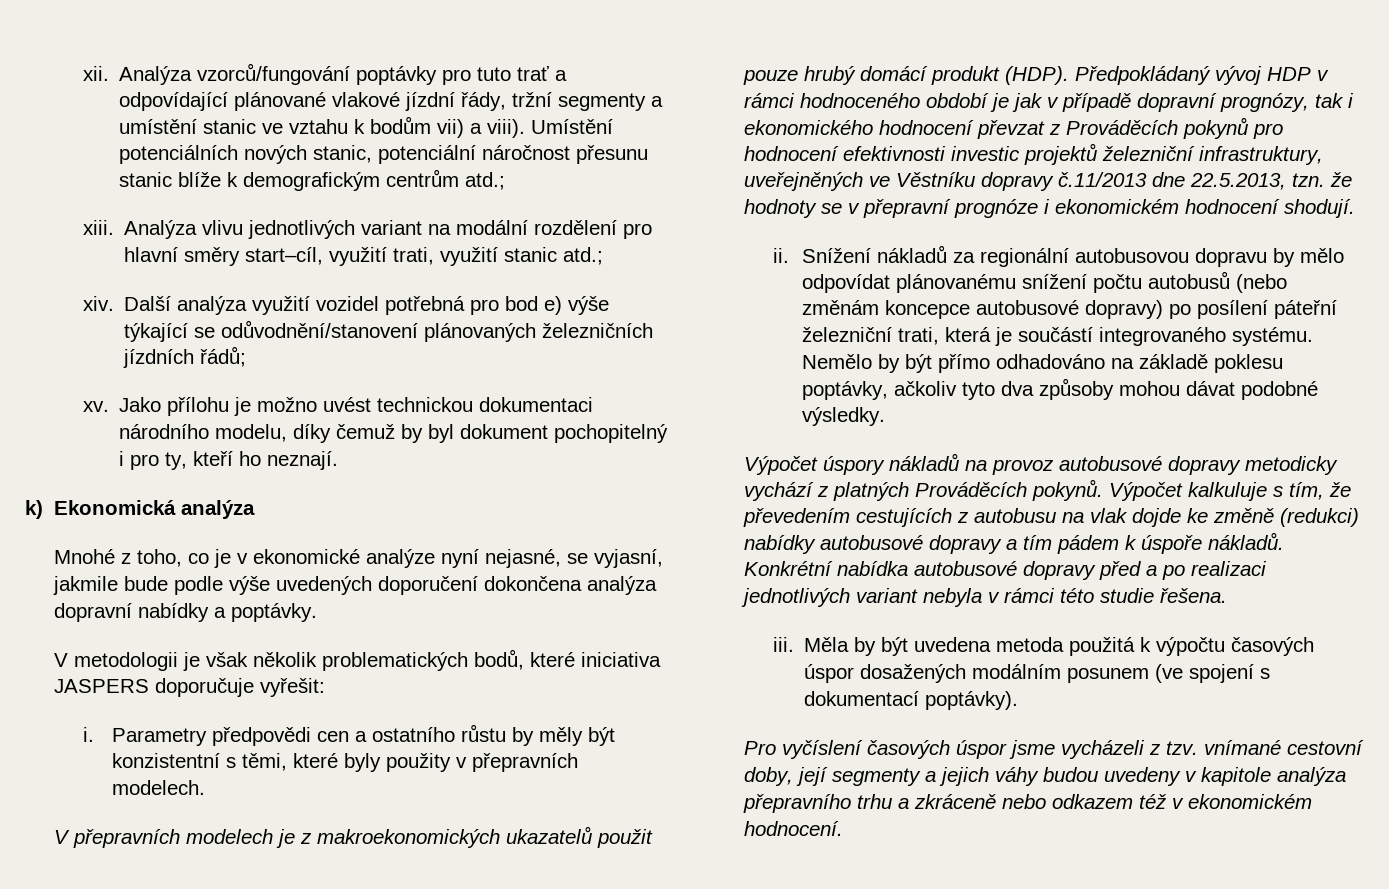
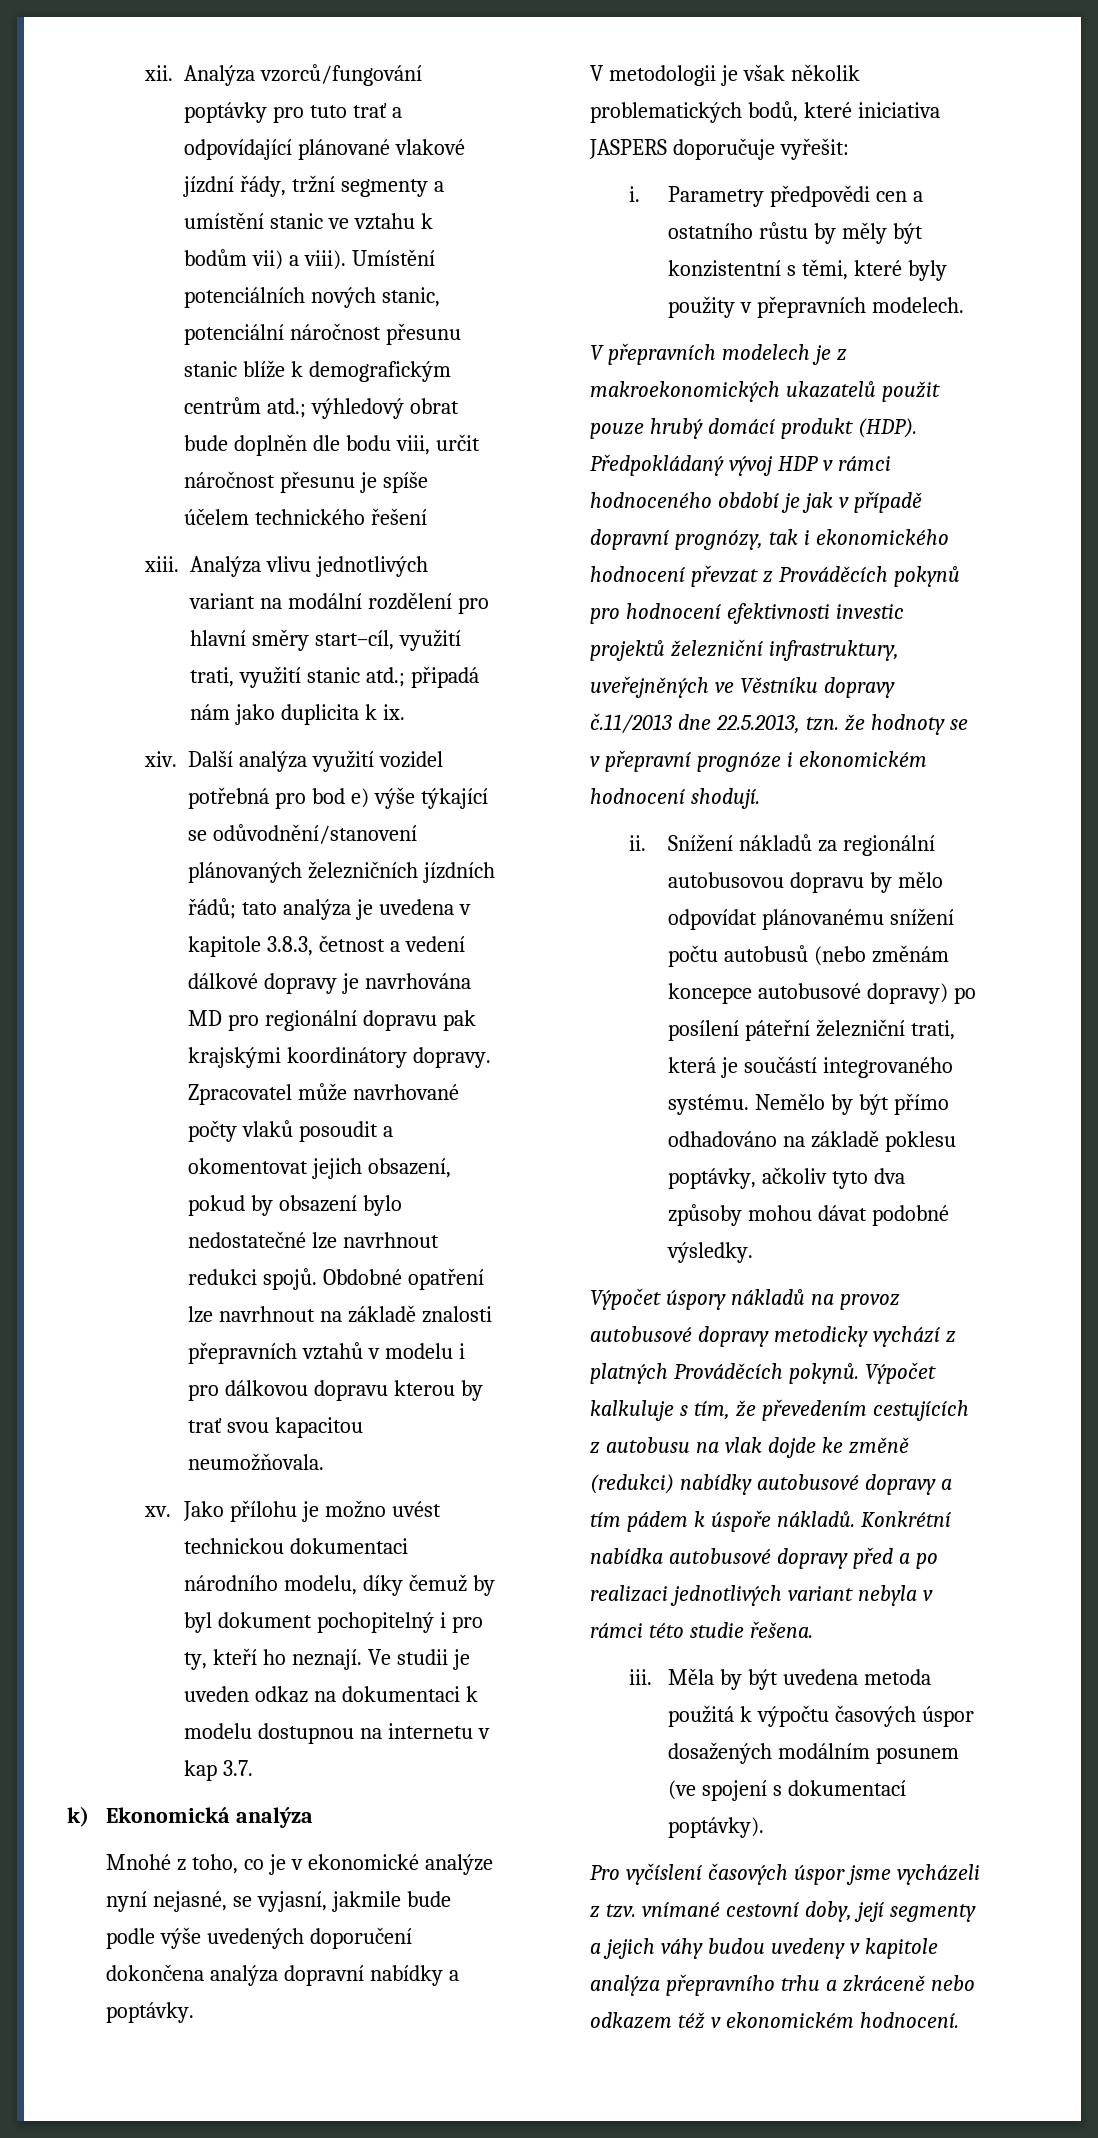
(506, 181) none -> [311,398,460,419] [184,434,481,456] [184,471,429,493] [184,508,428,525] výhledový obrat bude doplněn dle bodu viii, určit náročnost přesunu je spíše účelem technického řešení
(604, 256) none -> [411,666,480,688] [190,704,406,725] připadá nám jako duplicita k ix.
(247, 356) none -> [242,899,471,920] [188,935,466,957] [188,973,472,994] [188,1010,477,1031] [188,1047,492,1068] [188,1083,460,1105] [188,1120,394,1142] [188,1158,452,1179] [188,1195,403,1216] [188,1231,440,1249] [188,1268,485,1290] [188,1305,493,1323] [188,1342,466,1364] [188,1380,484,1401] [188,1417,364,1438] [188,1453,325,1471] tato analýza je uvedena v kapitole 3.8.3, četnost a vedení dálkové dopravy je navrhována MD pro regionální dopravu pak krajskými koordinátory dopravy. Zpracovatel může navrhované počty vlaků posoudit a okomentovat jejich obsazení, pokud by obsazení bylo nedostatečné lze navrhnout redukci spojů. Obdobné opatření lze navrhnout na základě znalosti přepravních vztahů v modelu i pro dálkovou dopravu kterou by trať svou kapacitou neumožňovala.
(339, 460) none -> [368,1649,471,1670] [184,1686,479,1703] [184,1723,491,1744] [184,1760,254,1781] Ve studii je uveden odkaz na dokumentaci k modelu dostupnou na internetu v kap 3.7.

